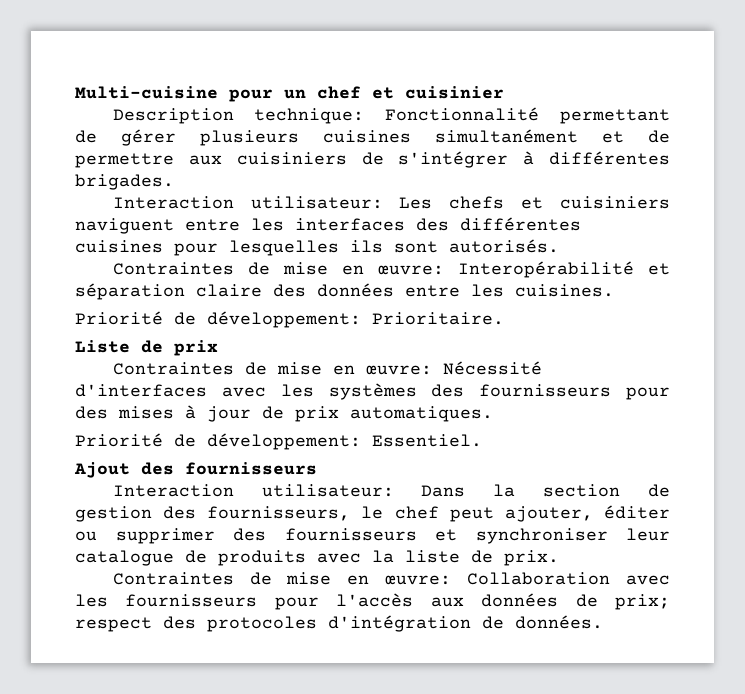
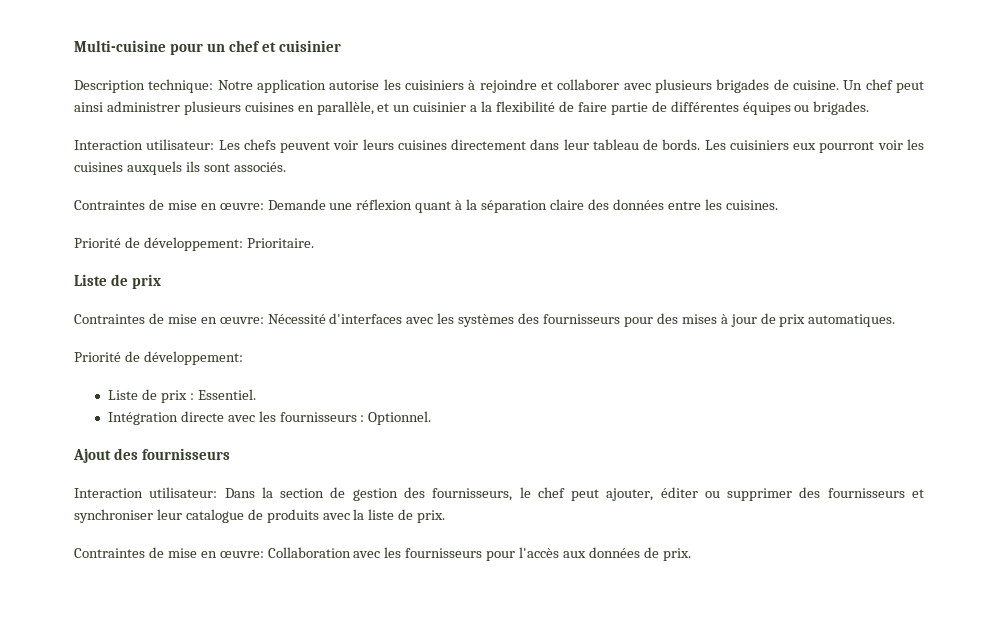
[385,107,670,124] [75,129,670,146] [75,151,670,168] Fonctionnalité permettant de gérer plusieurs cuisines simultanément et de permettre aux cuisiniers de s'intégrer à différentes -> [217,79,925,93] [74,101,810,115] Notre application autorise les cuisiniers à rejoindre et collaborer avec plusieurs brigades de cuisine. Un chef peut ainsi administrer plusieurs cuisines en parallèle, et un cuisinier a la flexibilité de faire partie de différentes équipes ou
[521,196,670,209] [75,217,581,234] [75,240,339,256] et cuisiniers naviguent entre les interfaces des différentes cuisines pour lesquelles -> [280,139,925,153] [74,161,182,175] peuvent voir leurs cuisines directement dans leur tableau de bords. Les cuisiniers eux pourront voir les cuisines auxquels
[449,239,559,253] [112,261,670,278] autorisés. // Contraintes de mise en œuvre: Interopérabilité et -> [233,162,286,172] [74,199,478,213] associés. // Contraintes de mise en œuvre: Demande une réflexion quant à la
[372,434,482,447] Essentiel. -> [107,389,256,403] [107,411,432,425] // Liste de prix : Essentiel. // Intégration directe avec les fournisseurs : Optionnel.
[615,594,671,610] [75,615,603,632] prix; respect des protocoles d'intégration de données. -> [662,548,691,561] prix.

